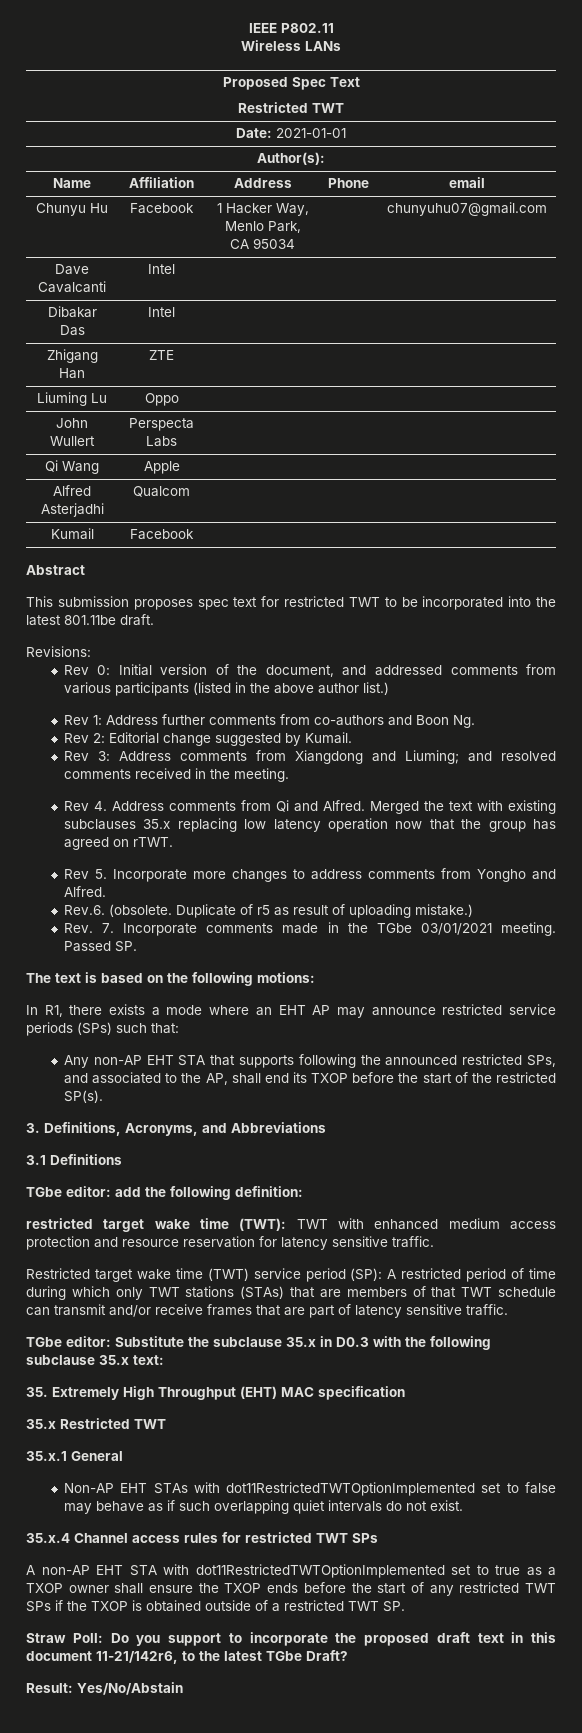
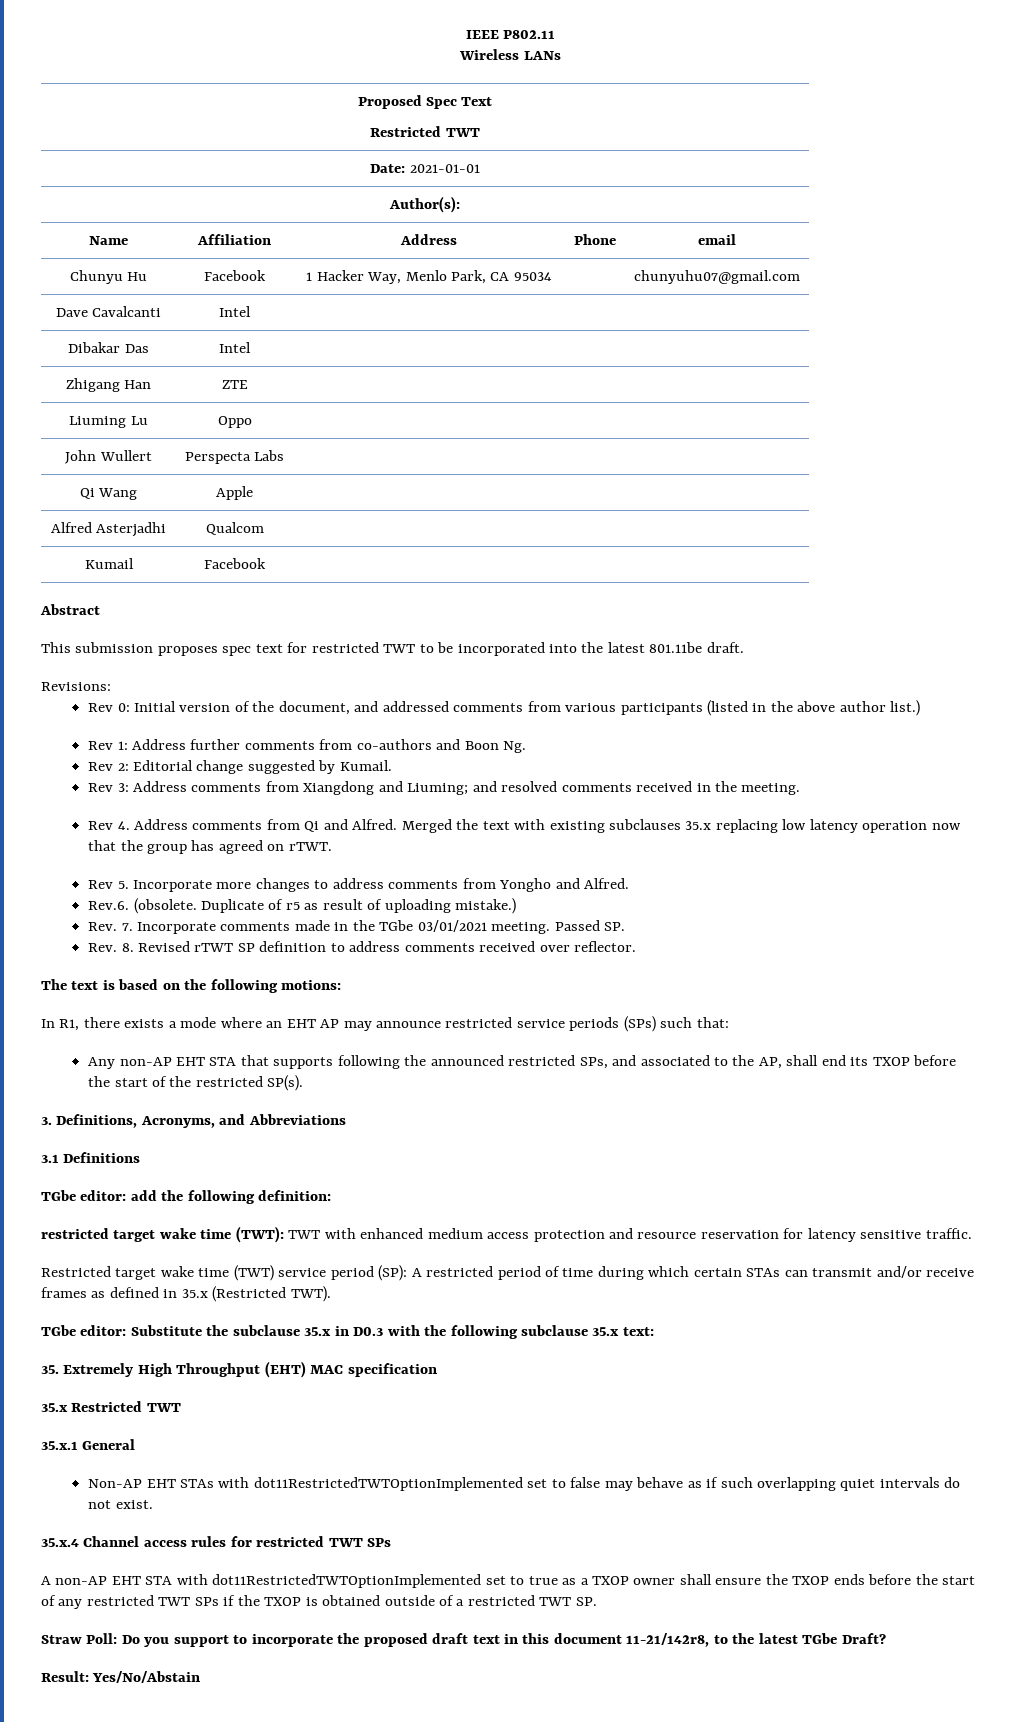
(137, 946) none -> [88,941,637,952] // Rev. 8. Revised rTWT SP definition to address comments received over reflector.
[115,1286,556,1300] only TWT stations (STAs) that are members of that TWT schedule -> [693,1268,781,1277] certain STAs
[256,1304,508,1318] that are part of latency sensitive traffic. -> [91,1286,331,1302] as defined in 35.x (Restricted TWT).
[96,1651,178,1664] 11-21/142r6, -> [626,1633,710,1647] 11-21/142r8,

